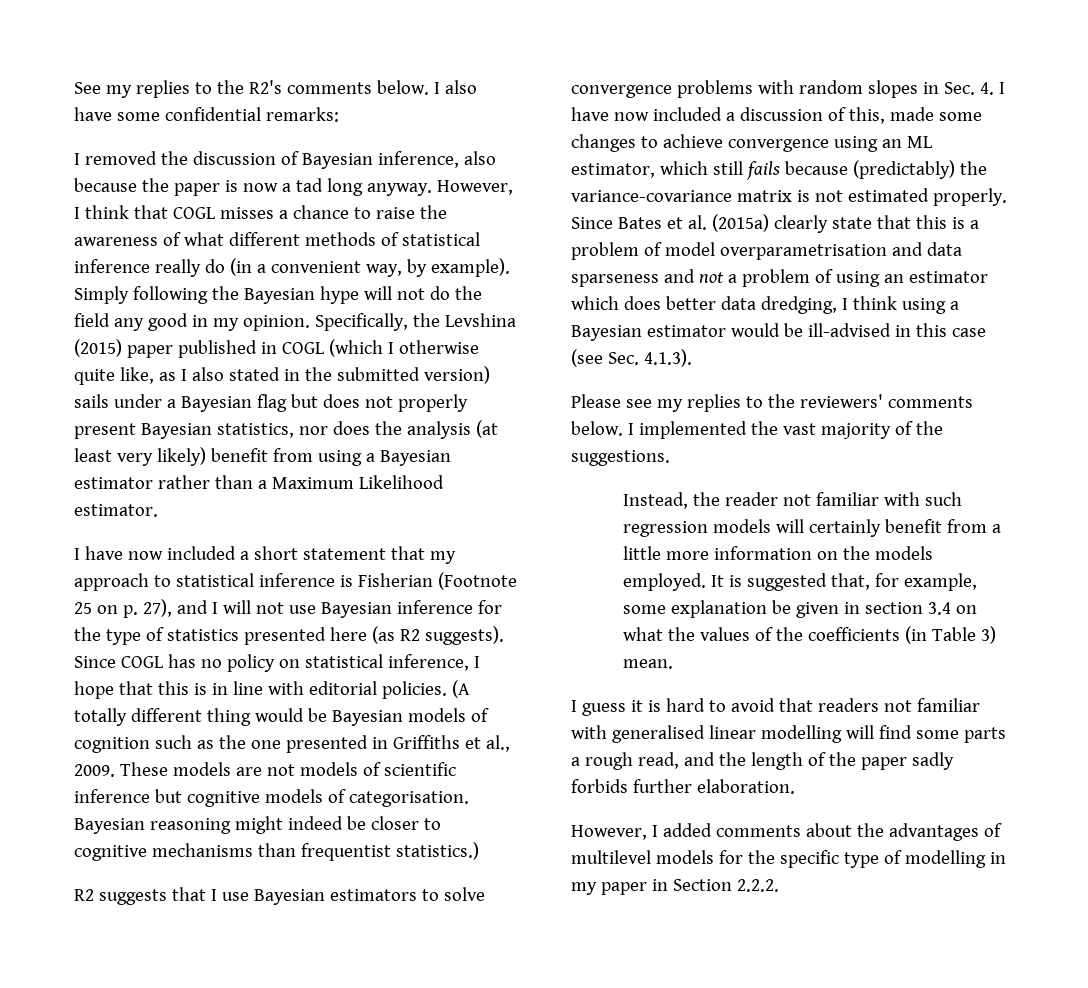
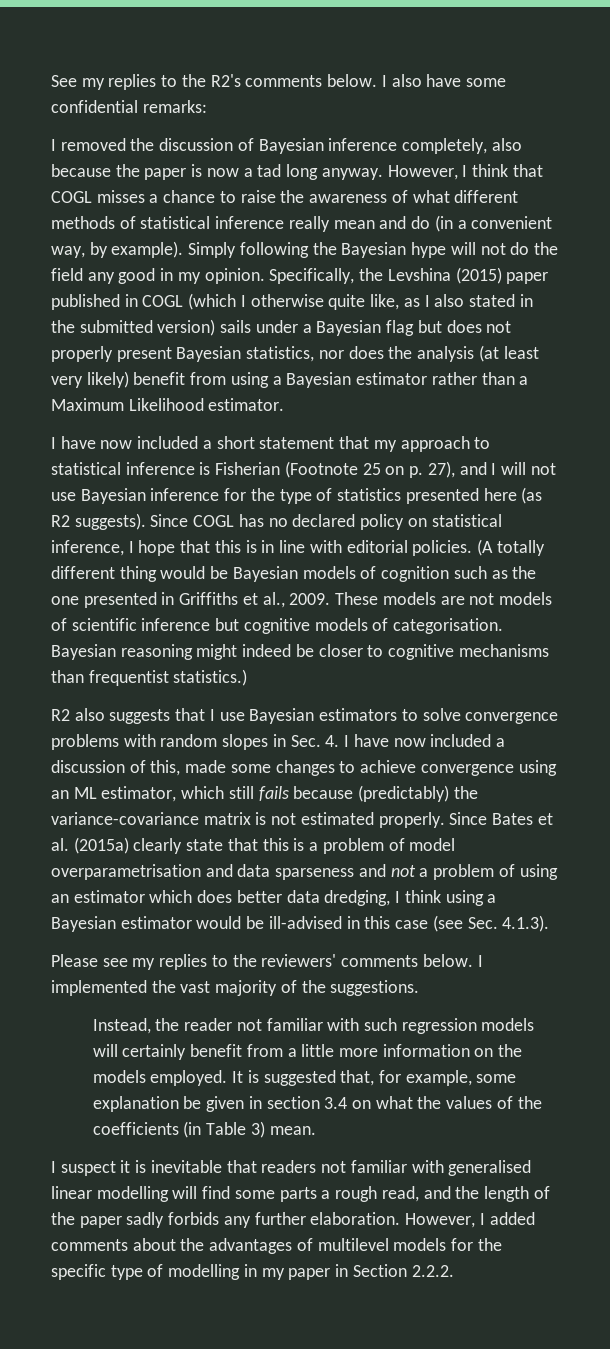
[377,151,459,168] inference, -> [328,138,488,154] inference completely,
(201, 268) none -> [333,216,407,229] mean and
(222, 663) none -> [292,514,356,527] declared
(94, 895) none -> [74,708,105,721] also
[581,703,626,716] guess -> [60,1161,116,1176] suspect
[665,698,775,712] hard to avoid -> [150,1160,222,1173] inevitable
(628, 786) none -> [223,1216,251,1228] any
(795, 786) // -> (401, 1218) none

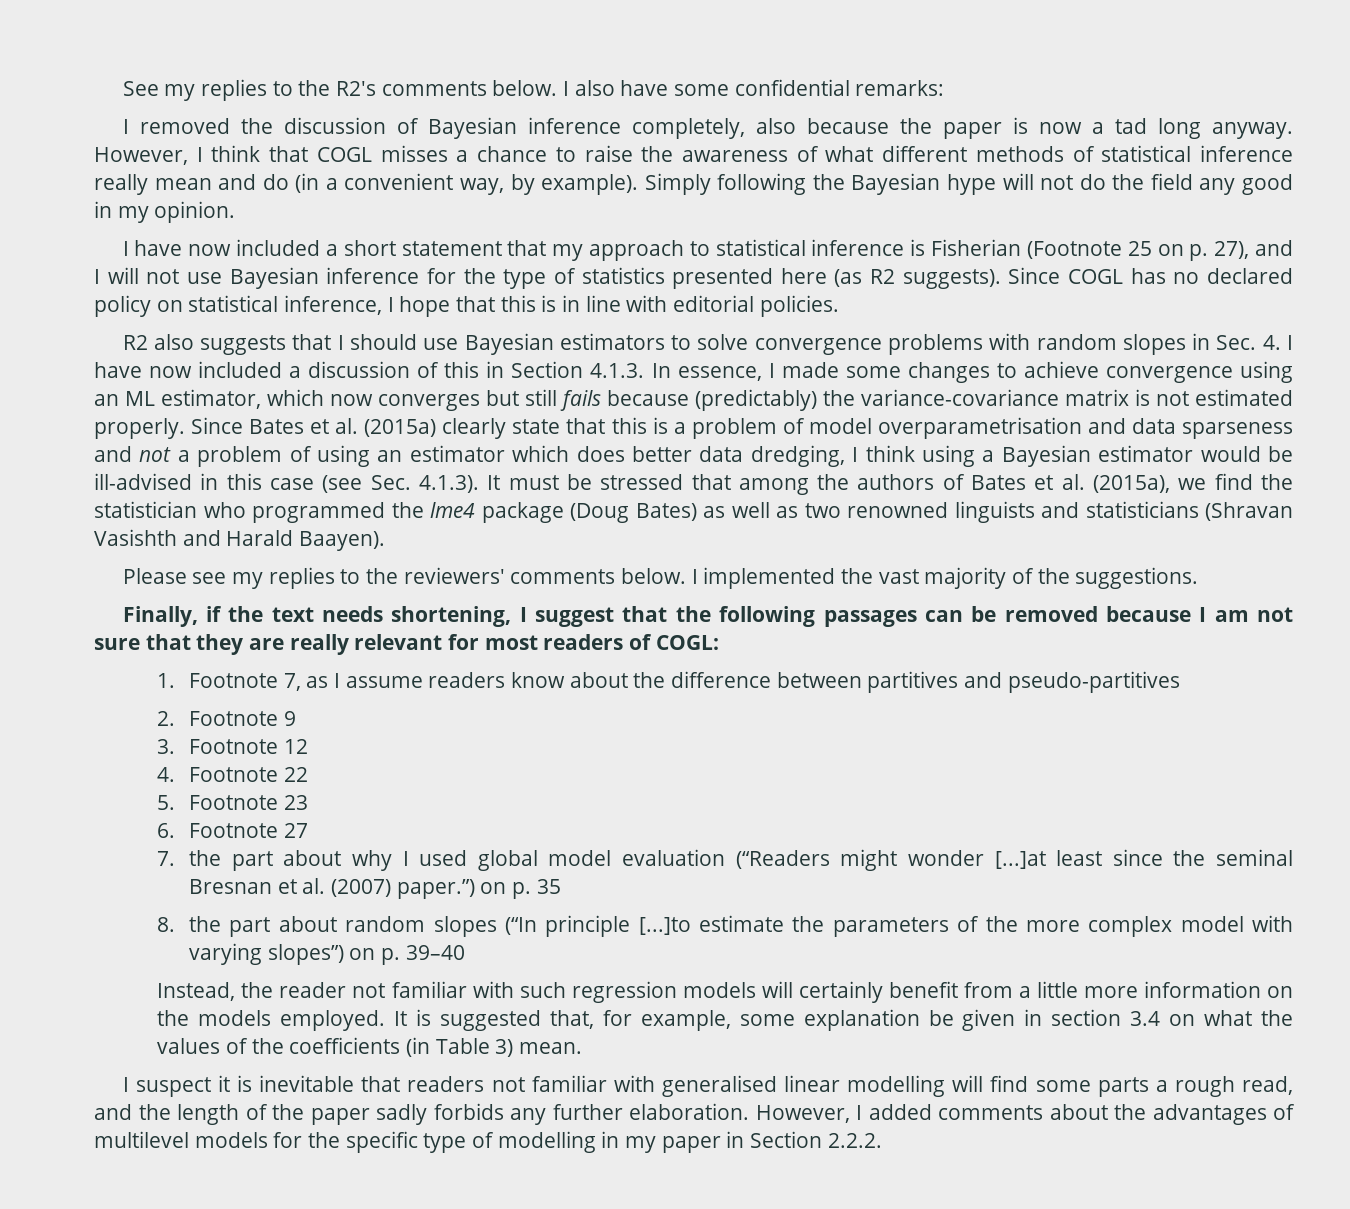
[269,267,549,284] [51,293,533,310] [51,319,512,336] [51,345,539,362] [51,371,529,388] [51,398,285,411] Specifically, the Levshina (2015) paper published in COGL (which I otherwise quite like, as I also stated in the submitted version) sails under a Bayesian flag but does not properly present Bayesian statistics, nor does the analysis (at least very likely) benefit from using a Bayesian estimator rather than a Maximum Likelihood estimator. -> (236, 212) none
[476,539,545,556] [51,566,537,582] [51,592,552,608] [51,618,504,634] [51,644,549,660] [51,669,248,686] (A totally different thing would be Bayesian models of cognition such as the one presented in Griffiths et al., 2009. These models are not models of scientific inference but cognitive models of categorisation. Bayesian reasoning might indeed be closer to cognitive mechanisms than frequentist statistics.) -> (839, 306) none
(215, 715) none -> [350,334,418,350] should
[150,760,181,776] this, -> [444,361,775,381] this in Section 4.1.3. In essence, I
(225, 792) none -> [330,390,519,411] now converges but
(550, 923) none -> [487,473,1294,495] [94,501,1293,523] [94,529,386,551] It must be stressed that among the authors of Bates et al. (2015a), we find the statistician who programmed the lme4 package (Doug Bates) as well as two renowned linguists and statisticians (Shravan Vasishth and Harald Baayen).
(420, 988) none -> [122,606,1294,627] [94,634,719,655] [157,671,1180,693] [157,711,296,726] [157,739,308,754] [157,767,308,782] [157,795,308,810] [157,823,308,838] [157,849,1293,871] [189,878,561,899] [157,915,1293,937] [189,943,465,965] // Finally, if the text needs shortening, I suggest that the following passages can be removed because I am not sure that they are really relevant for most readers of COGL: // 1. Footnote 7, as I assume readers know about the difference between partitives and pseudo-partitives // 2. Footnote 9 // 3. Footnote 12 // 4. Footnote 22 // 5. Footnote 23 // 6. Footnote 27 // 7. the part about why I used global model evaluation (“Readers might wonder [...]at least since the seminal Bresnan et al. (2007) paper.”) on p. 35 // 8. the part about random slopes (“In principle [...]to estimate the parameters of the more complex model with varying slopes”) on p. 39–40

